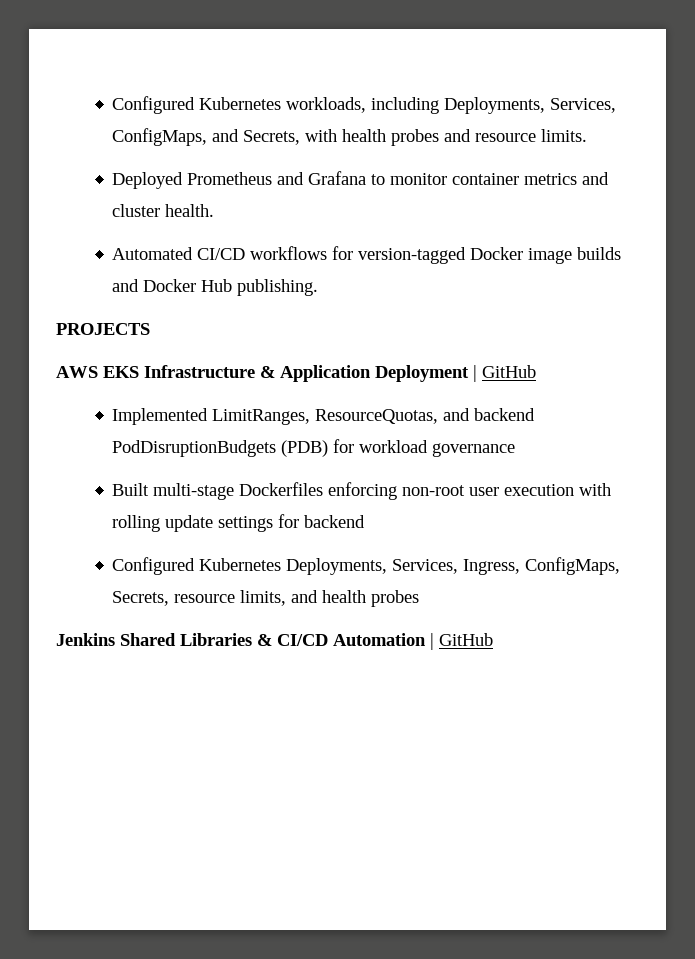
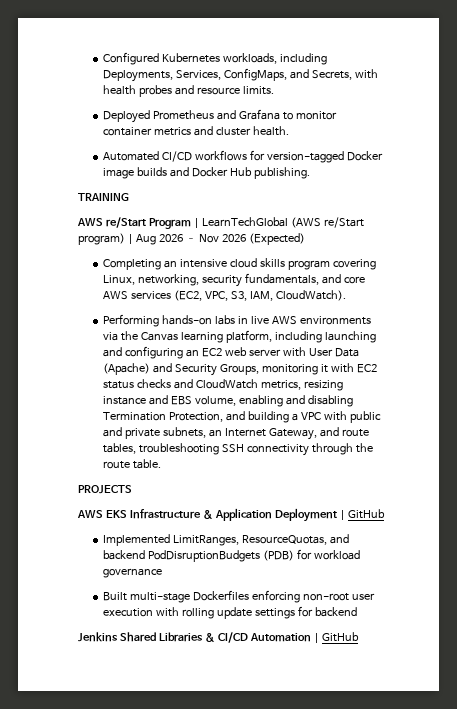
(319, 287) none -> [78,193,129,201] [77,217,364,229] [78,233,305,245] [102,258,376,270] [102,273,365,287] [102,290,346,301] [102,314,371,327] [102,330,376,343] [102,346,359,359] [102,363,377,376] [102,379,343,391] [102,395,353,407] [102,411,381,423] [102,427,369,440] [102,443,373,456] [102,459,161,469] // TRAINING // AWS re/Start Program | LearnTechGlobal (AWS re/Start program) | Aug 2026 – Nov 2026 (Expected) // Completing an intensive cloud skills program covering Linux, networking, security fundamentals, and core AWS services (EC2, VPC, S3, IAM, CloudWatch). // Performing hands-on labs in live AWS environments via the Canvas learning platform, including launching and configuring an EC2 web server with User Data (Apache) and Security Groups, monitoring it with EC2 status checks and CloudWatch metrics, resizing instance and EBS volume, enabling and disabling Termination Protection, and building a VPC with public and private subnets, an Internet Gateway, and route tables, troubleshooting SSH connectivity through the route table.
[112,557,621,575] [112,590,420,607] // Configured Kubernetes Deployments, Services, Ingress, ConfigMaps, Secrets, resource limits, and health probes -> (357, 612) none

